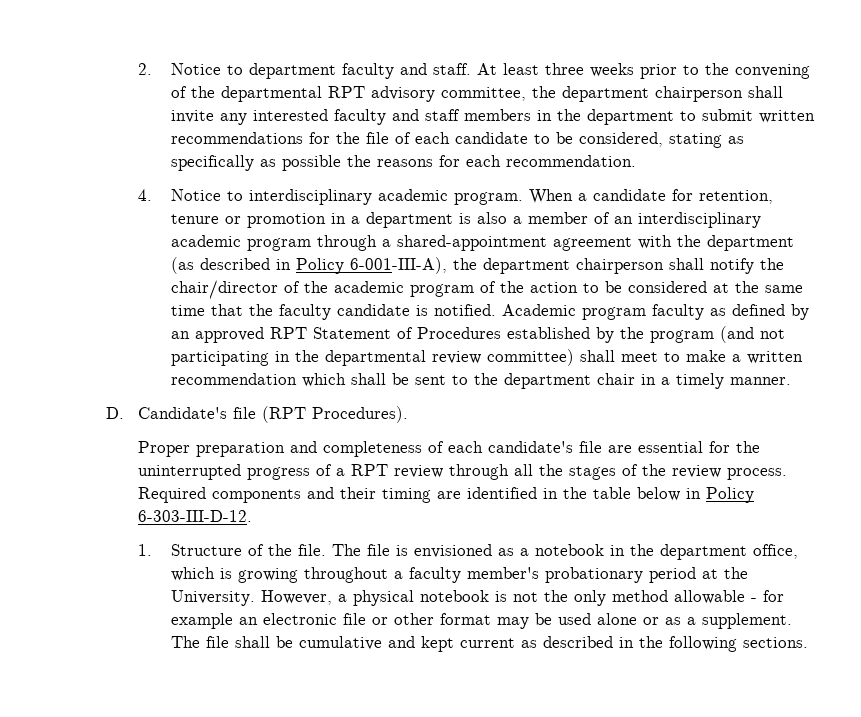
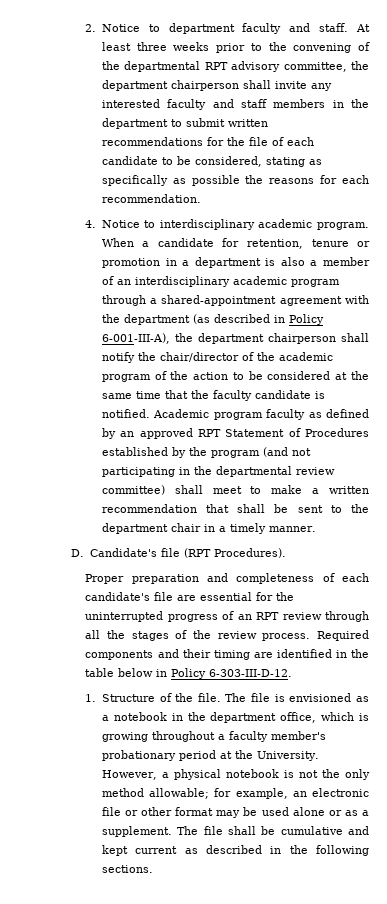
[301,373,346,387] which -> [206,504,230,513] that
[336,468,346,476] a -> [237,614,252,620] an
[673,590,784,604] [170,613,233,629] allowable - for example -> [149,788,288,799] allowable; for example,

